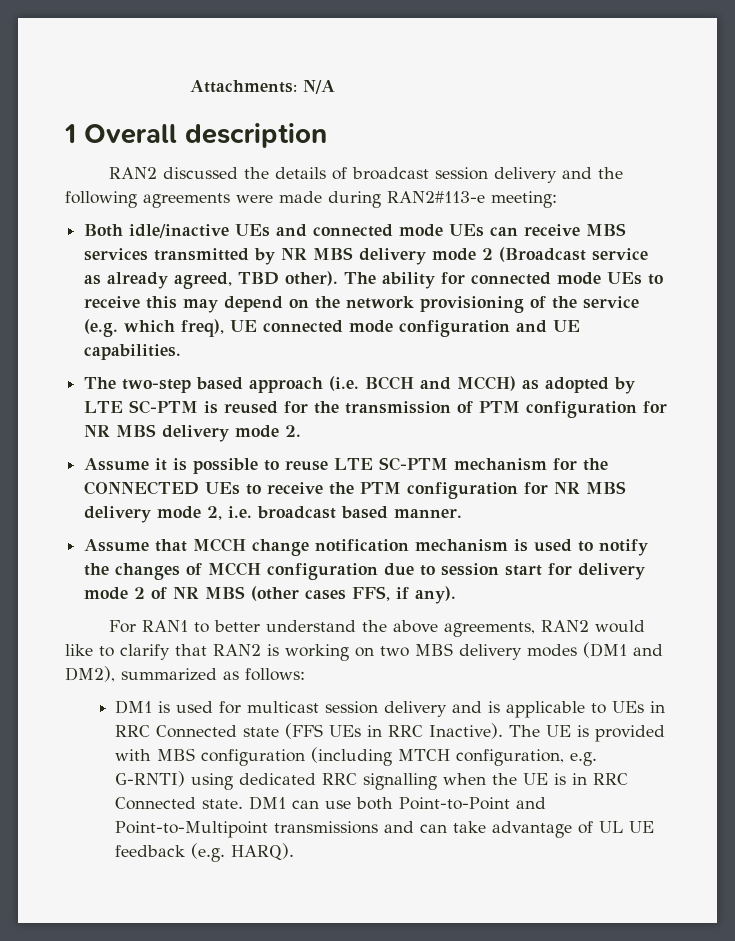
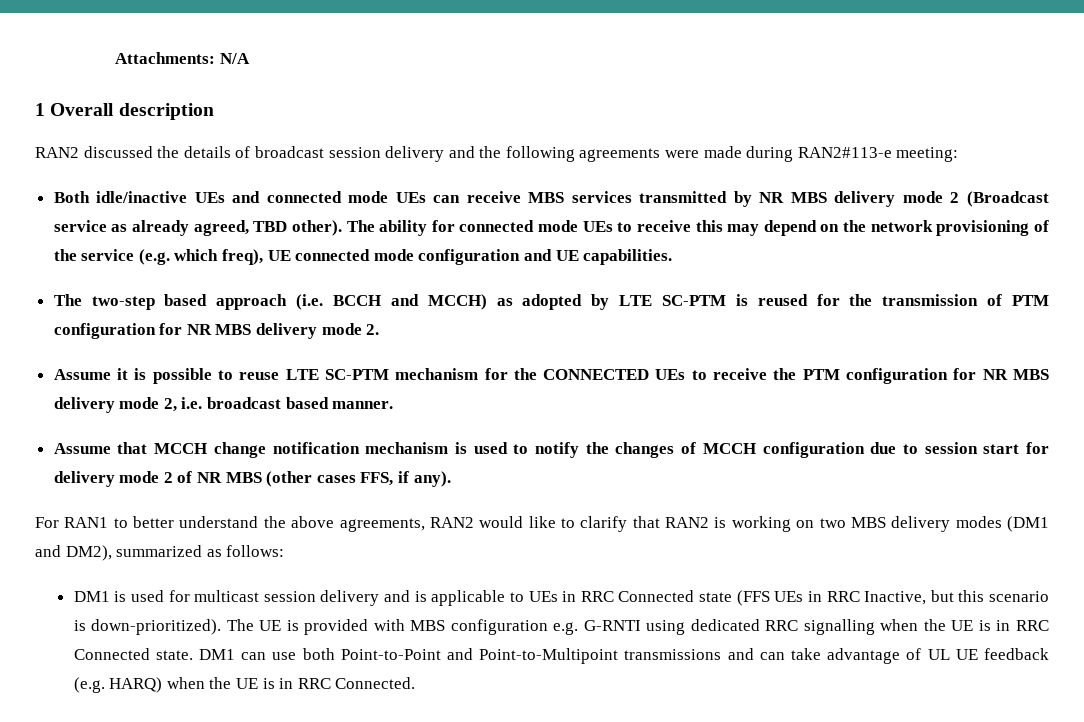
[429,723,504,739] Inactive). -> [864,590,1049,605] [73,619,222,635] Inactive, but this scenario is down-prioritized).
[311,747,598,766] [115,771,186,787] (including MTCH configuration, e.g. G-RNTI) -> [553,620,641,635] e.g. G-RNTI
[231,843,295,860] HARQ). -> [109,677,416,693] HARQ) when the UE is in RRC Connected.

